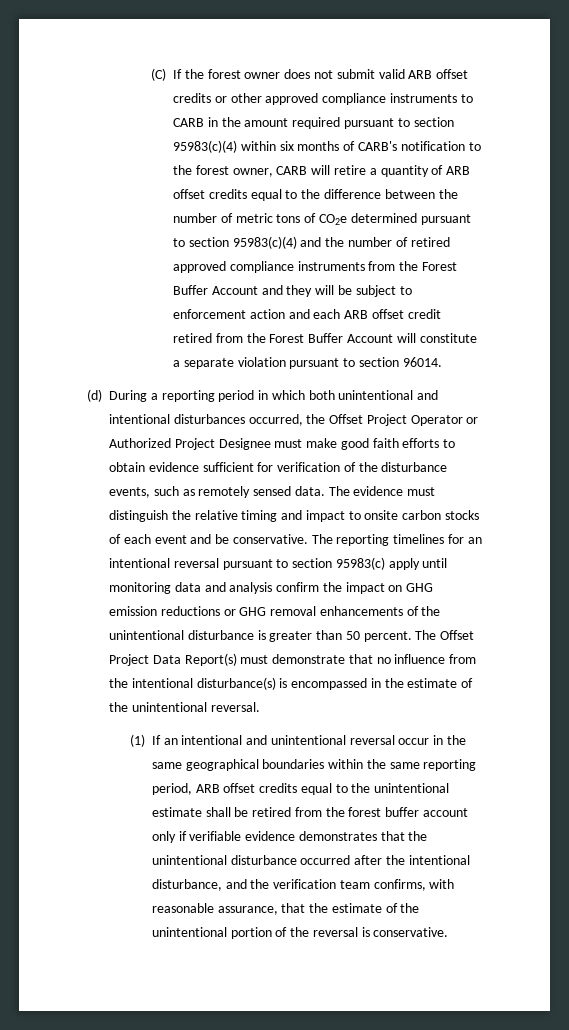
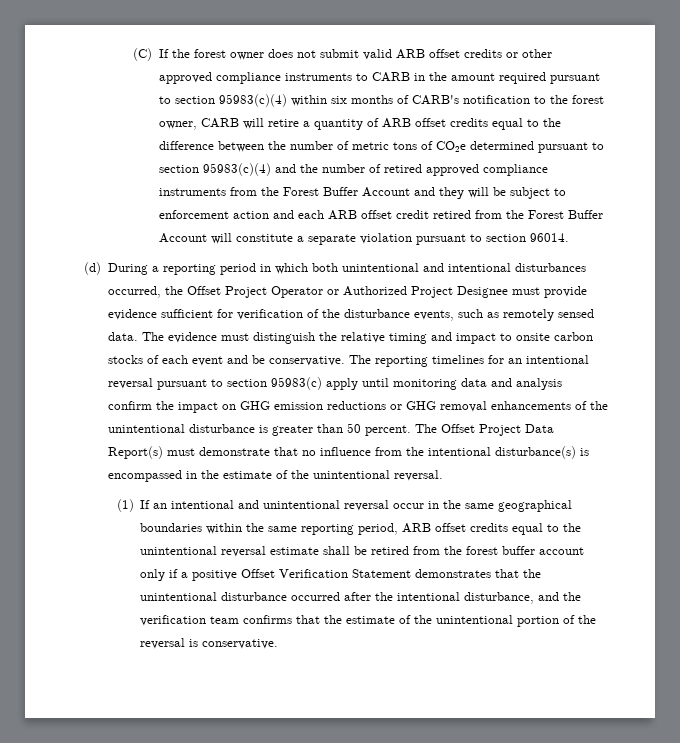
[306,438,456,450] [109,462,145,472] make good faith efforts to obtain -> [543,286,587,298] provide
(450, 788) none -> [221,546,267,557] reversal
[189,831,296,841] verifiable evidence -> [181,569,412,581] a positive Offset Verification Statement
[373,879,455,891] [151,903,278,915] confirms, with reasonable assurance, -> [243,615,293,624] confirms

